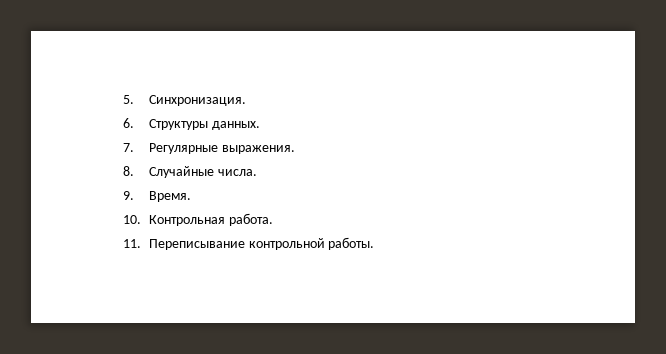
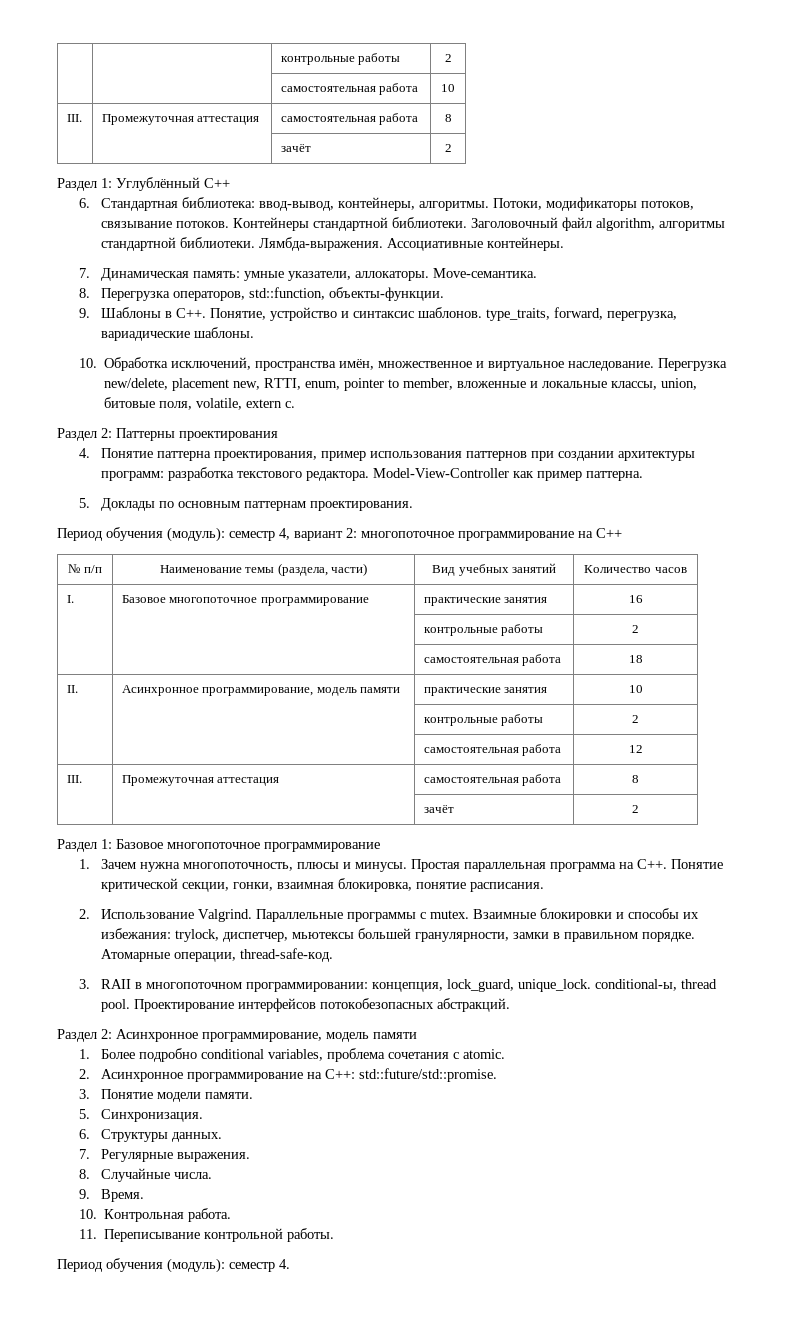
(122, 99) none -> [280,53,401,65] [444,54,452,62] [280,83,419,95] [441,84,455,92] [66,114,82,122] [101,114,260,125] [280,113,419,125] [444,114,452,122] [280,144,311,152] [444,144,452,152] [57,177,230,191] [79,197,695,211] [101,217,726,231] [101,237,565,251] [79,268,538,281] [79,287,445,301] [79,307,678,321] [101,327,255,341] [79,357,728,371] [104,378,698,391] [104,397,296,410] [57,428,278,441] [79,448,696,461] [101,467,644,481] [79,498,414,511] [57,527,622,542] [68,564,102,573] [159,563,368,576] [431,563,557,576] [584,565,687,573] [66,595,74,603] [121,595,369,606] [423,597,548,606] [628,595,643,603] [423,624,544,636] [632,625,639,633] [423,654,562,666] [628,655,643,663] [66,685,78,693] [121,685,401,696] [423,687,548,696] [628,685,643,693] [423,714,544,726] [632,715,639,723] [423,744,562,756] [628,745,643,753] [66,775,82,783] [121,775,280,786] [423,774,562,786] [632,775,639,783] [423,805,454,813] [632,805,639,813] [57,839,380,852] [79,859,724,872] [101,878,545,892] [79,908,700,922] [101,928,696,942] [101,948,334,962] [79,979,718,992] [101,998,511,1012] [57,1029,417,1042] [79,1048,506,1062] [79,1068,498,1082] [79,1089,254,1102] | | контрольные работы | 2 // | | самостоятельная работа | 10 // III. | Промежуточная аттестация | самостоятельная работа | 8 // | | зачёт | 2 // Раздел 1: Углублённый C++ // 6. Стандартная библиотека: ввод-вывод, контейнеры, алгоритмы. Потоки, модификаторы потоков, связывание потоков. Контейнеры стандартной библиотеки. Заголовочный файл algorithm, алгоритмы стандартной библиотеки. Лямбда-выражения. Ассоциативные контейнеры. // 7. Динамическая память: умные указатели, аллокаторы. Move-семантика. // 8. Перегрузка операторов, std::function, объекты-функции. // 9. Шаблоны в C++. Понятие, устройство и синтаксис шаблонов. type_traits, forward, перегрузка, вариадические шаблоны. // 10. Обработка исключений, пространства имён, множественное и виртуальное наследование. Перегрузка new/delete, placement new, RTTI, enum, pointer to member, вложенные и локальные классы, union, битовые поля, volatile, extern c. // Раздел 2: Паттерны проектирования // 4. Понятие паттерна проектирования, пример использования паттернов при создании архитектуры программ: разработка текстового редактора. Model-View-Controller как пример паттерна. // 5. Доклады по основным паттернам проектирования. // Период обучения (модуль): семестр 4, вариант 2: многопоточное программирование на C++ // № п/п | Наименование темы (раздела, части) | Вид учебных занятий | Количество часов // I. | Базовое многопоточное программирование | практические занятия | 16 // | | контрольные работы | 2 // | | самостоятельная работа | 18 // II. | Асинхронное программирование, модель памяти | практические занятия | 10 // | | контрольные работы | 2 // | | самостоятельная работа | 12 // III. | Промежуточная аттестация | самостоятельная работа | 8 // | | зачёт | 2 // Раздел 1: Базовое многопоточное программирование // 1. Зачем нужна многопоточность, плюсы и минусы. Простая параллельная программа на C++. Понятие критической секции, гонки, взаимная блокировка, понятие расписания. // 2. Использование Valgrind. Параллельные программы с mutex. Взаимные блокировки и способы их избежания: trylock, диспетчер, мьютексы большей гранулярности, замки в правильном порядке. Атомарные операции, thread-safe-код. // 3. RAII в многопоточном программировании: концепция, lock_guard, unique_lock. conditional-ы, thread pool. Проектирование интерфейсов потокобезопасных абстракций. // Раздел 2: Асинхронное программирование, модель памяти // 1. Более подробно conditional variables, проблема сочетания с atomic. // 2. Асинхронное программирование на C++: std::future/std::promise. // 3. Понятие модели памяти. //
(375, 243) none -> [57,1258,290,1273] // Период обучения (модуль): семестр 4.

